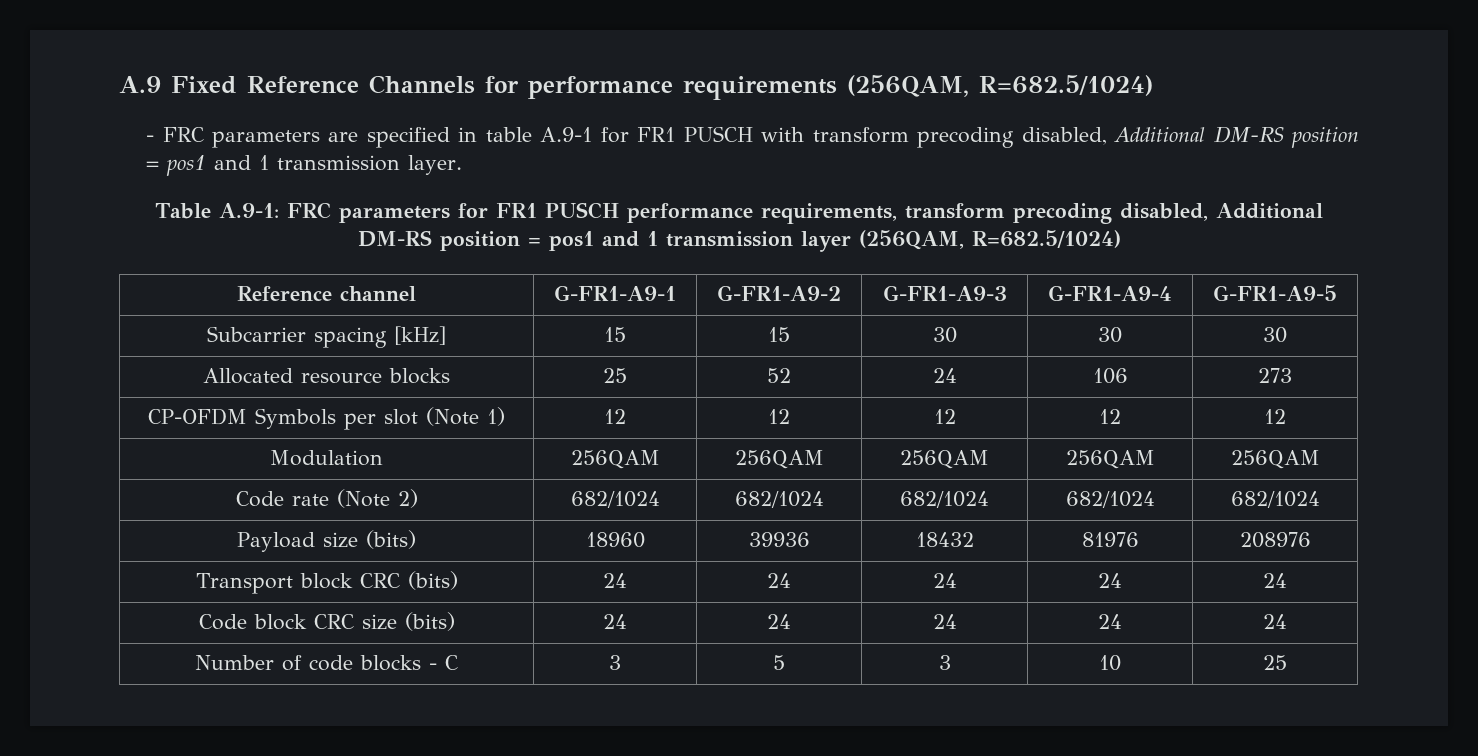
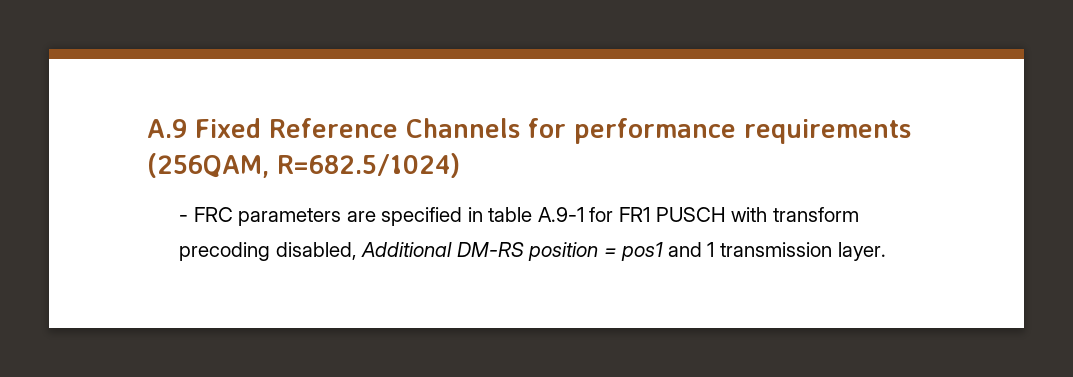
[155,202,1323,224] [357,230,1121,252] [237,286,416,301] [554,285,676,301] [717,285,841,301] [882,285,1007,301] [1048,285,1172,301] [1213,285,1337,301] [207,326,446,348] [604,327,626,342] [768,327,790,342] [932,327,957,343] [1098,327,1122,343] [1263,327,1287,343] [203,368,450,384] [603,368,627,383] [767,368,791,383] [932,368,957,383] [1092,368,1128,384] [1258,368,1292,383] [148,407,505,430] [604,409,626,424] [768,409,790,424] [933,409,956,424] [1099,409,1121,424] [1264,409,1286,424] [270,450,383,466] [570,450,660,469] [734,450,824,469] [900,450,989,469] [1065,450,1155,469] [1230,450,1320,469] [235,489,418,508] [570,491,660,508] [734,491,824,508] [900,491,989,508] [1065,491,1155,508] [1230,491,1320,508] [237,530,416,552] [585,532,645,548] [748,532,810,547] [915,532,974,547] [1081,532,1139,547] [1239,532,1311,548] [195,571,458,594] [603,573,627,588] [767,573,791,588] [932,573,957,588] [1098,573,1122,588] [1263,573,1287,588] [198,612,455,631] [603,614,627,629] [767,614,791,629] [932,614,957,629] [1098,614,1122,629] [1263,614,1287,629] [195,655,458,671] [609,655,621,670] [773,655,785,670] [938,655,951,670] [1099,655,1121,671] [1263,655,1287,670] // Table A.9-1: FRC parameters for FR1 PUSCH performance requirements, transform precoding disabled, Additional DM-RS position = pos1 and 1 transmission layer (256QAM, R=682.5/1024) // Reference channel | G-FR1-A9-1 | G-FR1-A9-2 | G-FR1-A9-3 | G-FR1-A9-4 | G-FR1-A9-5 // Subcarrier spacing [kHz] | 15 | 15 | 30 | 30 | 30 // Allocated resource blocks | 25 | 52 | 24 | 106 | 273 // CP-OFDM Symbols per slot (Note 1) | 12 | 12 | 12 | 12 | 12 // Modulation | 256QAM | 256QAM | 256QAM | 256QAM | 256QAM // Code rate (Note 2) | 682/1024 | 682/1024 | 682/1024 | 682/1024 | 682/1024 // Payload size (bits) | 18960 | 39936 | 18432 | 81976 | 208976 // Transport block CRC (bits) | 24 | 24 | 24 | 24 | 24 // Code block CRC size (bits) | 24 | 24 | 24 | 24 | 24 // Number of code blocks - C | 3 | 5 | 3 | 10 | 25 -> (886, 251) none

